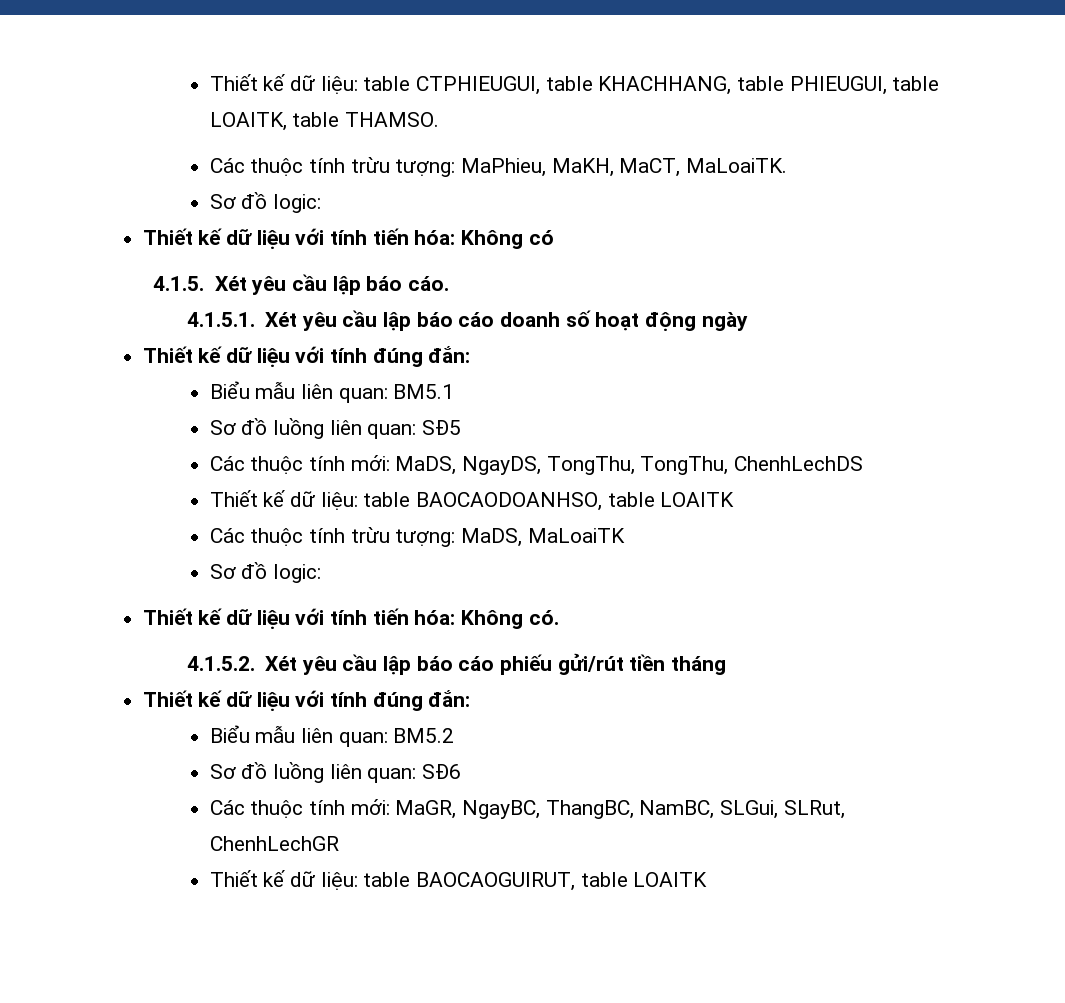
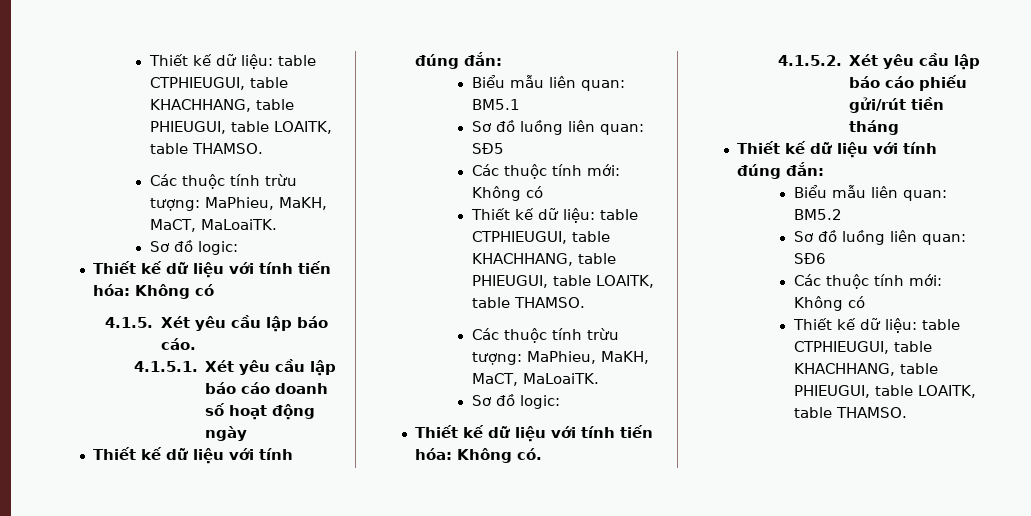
[395,456,863,475] [209,490,735,511] [209,527,625,547] MaDS, NgayDS, TongThu, TongThu, ChenhLechDS // Thiết kế dữ liệu: table BAOCAODOANHSO, table LOAITK // Các thuộc tính trừu tượng: MaDS, MaLoaiTK -> [471,186,543,201] [470,208,638,223] [471,231,610,244] [471,253,616,266] [471,275,654,288] [471,297,585,308] [471,328,619,343] [471,351,649,365] [471,373,599,386] Không có // Thiết kế dữ liệu: table CTPHIEUGUI, table KHACHHANG, table PHIEUGUI, table LOAITK, table THAMSO. // Các thuộc tính trừu tượng: MaPhieu, MaKH, MaCT, MaLoaiTK.
[395,800,845,819] [209,836,339,851] [209,870,708,891] MaGR, NgayBC, ThangBC, NamBC, SLGui, SLRut, ChenhLechGR // Thiết kế dữ liệu: table BAOCAOGUIRUT, table LOAITK -> [793,296,865,311] [792,318,960,333] [793,341,932,354] [793,363,938,376] [793,385,976,398] [793,407,907,418] Không có // Thiết kế dữ liệu: table CTPHIEUGUI, table KHACHHANG, table PHIEUGUI, table LOAITK, table THAMSO.

